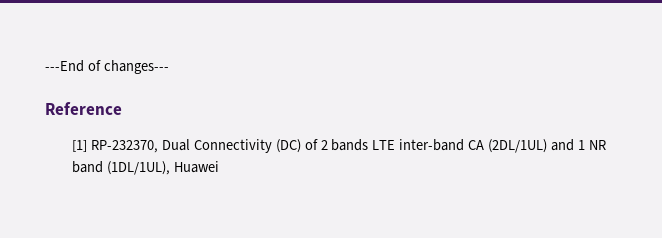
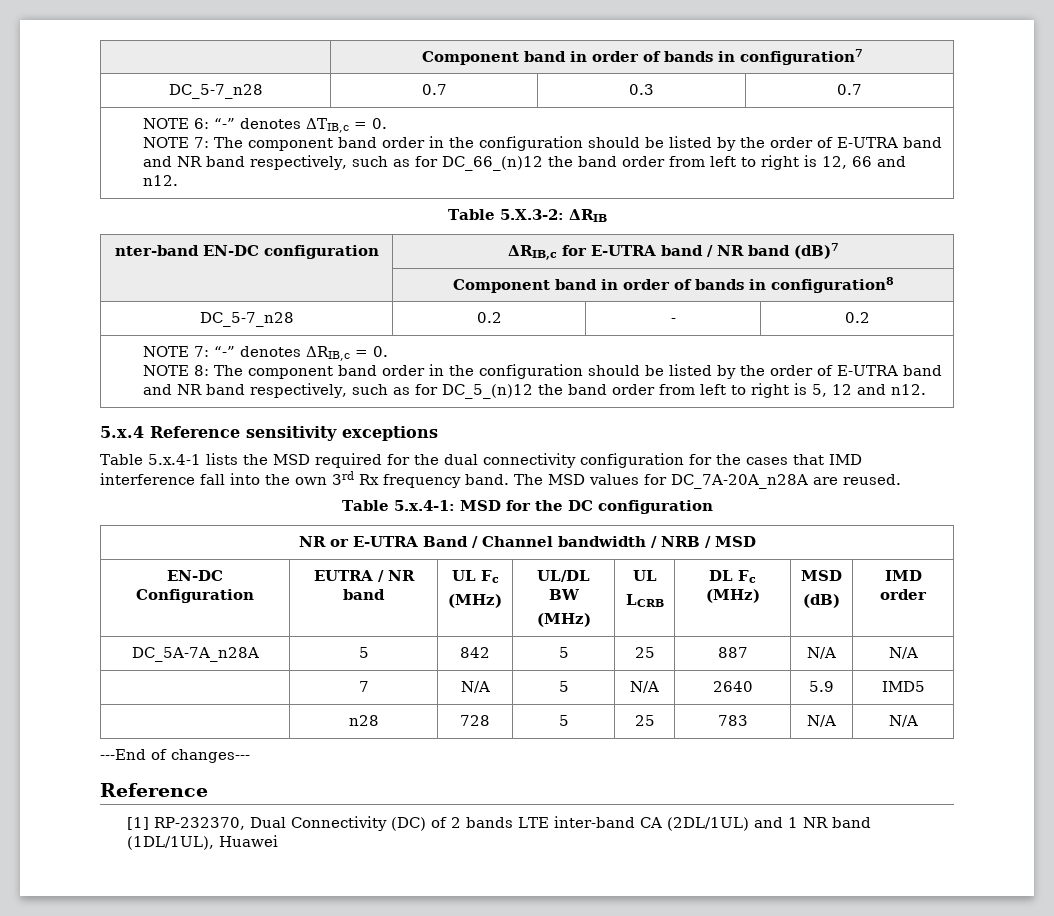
(45, 66) none -> [421,49,863,65] [168,84,263,99] [421,84,447,95] [629,84,654,95] [837,84,862,95] [143,118,388,133] [143,136,943,151] [143,155,907,171] [143,175,179,186] [447,209,607,222] [114,245,379,259] [507,243,839,260] [452,277,894,293] [199,312,294,327] [476,312,502,323] [670,318,676,323] [844,312,870,323] [143,346,389,361] [143,364,943,379] [143,383,927,399] [100,426,438,441] [100,453,862,468] [100,471,901,489] [341,500,713,514] [298,536,756,548] [167,570,223,581] [136,589,254,603] [313,570,415,582] [343,589,385,600] [451,570,499,583] [448,594,502,608] [537,570,590,582] [548,589,580,600] [536,613,591,627] [632,570,657,581] [625,594,664,607] [709,570,756,583] [705,589,760,603] [801,570,842,581] [803,594,840,608] [884,570,922,581] [880,589,927,600] [131,647,259,662] [358,647,369,658] [460,647,490,658] [558,647,569,658] [634,647,655,658] [717,647,748,658] [807,647,836,659] [888,647,918,659] [358,681,369,692] [460,681,490,693] [558,681,569,692] [630,681,659,693] [712,681,753,692] [809,681,834,692] [881,681,925,692] [348,715,379,726] [460,715,490,726] [558,715,569,726] [634,715,655,726] [717,715,748,726] [807,715,836,727] [888,715,918,727] | Component band in order of bands in configuration7 // DC_5-7_n28 | 0.7 | 0.3 | 0.7 // NOTE 6: “-” denotes ΔTIB,c = 0. // NOTE 7: The component band order in the configuration should be listed by the order of E-UTRA band and NR band respectively, such as for DC_66_(n)12 the band order from left to right is 12, 66 and n12. // Table 5.X.3-2: ΔRIB // nter-band EN-DC configuration | ΔRIB,c for E-UTRA band / NR band (dB)7 // | Component band in order of bands in configuration8 // DC_5-7_n28 | 0.2 | - | 0.2 // NOTE 7: “-” denotes ΔRIB,c = 0. // NOTE 8: The component band order in the configuration should be listed by the order of E-UTRA band and NR band respectively, such as for DC_5_(n)12 the band order from left to right is 5, 12 and n12. // 5.x.4 Reference sensitivity exceptions // Table 5.x.4-1 lists the MSD required for the dual connectivity configuration for the cases that IMD interference fall into the own 3rd Rx frequency band. The MSD values for DC_7A-20A_n28A are reused. // Table 5.x.4-1: MSD for the DC configuration // NR or E-UTRA Band / Channel bandwidth / NRB / MSD // EN-DC Configuration | EUTRA / NR band | UL Fc // (MHz) | UL/DL BW // (MHz) | UL // LCRB | DL Fc (MHz) | MSD // (dB) | IMD order // DC_5A-7A_n28A | 5 | 842 | 5 | 25 | 887 | N/A | N/A // | 7 | N/A | 5 | N/A | 2640 | 5.9 | IMD5 // | n28 | 728 | 5 | 25 | 783 | N/A | N/A //

